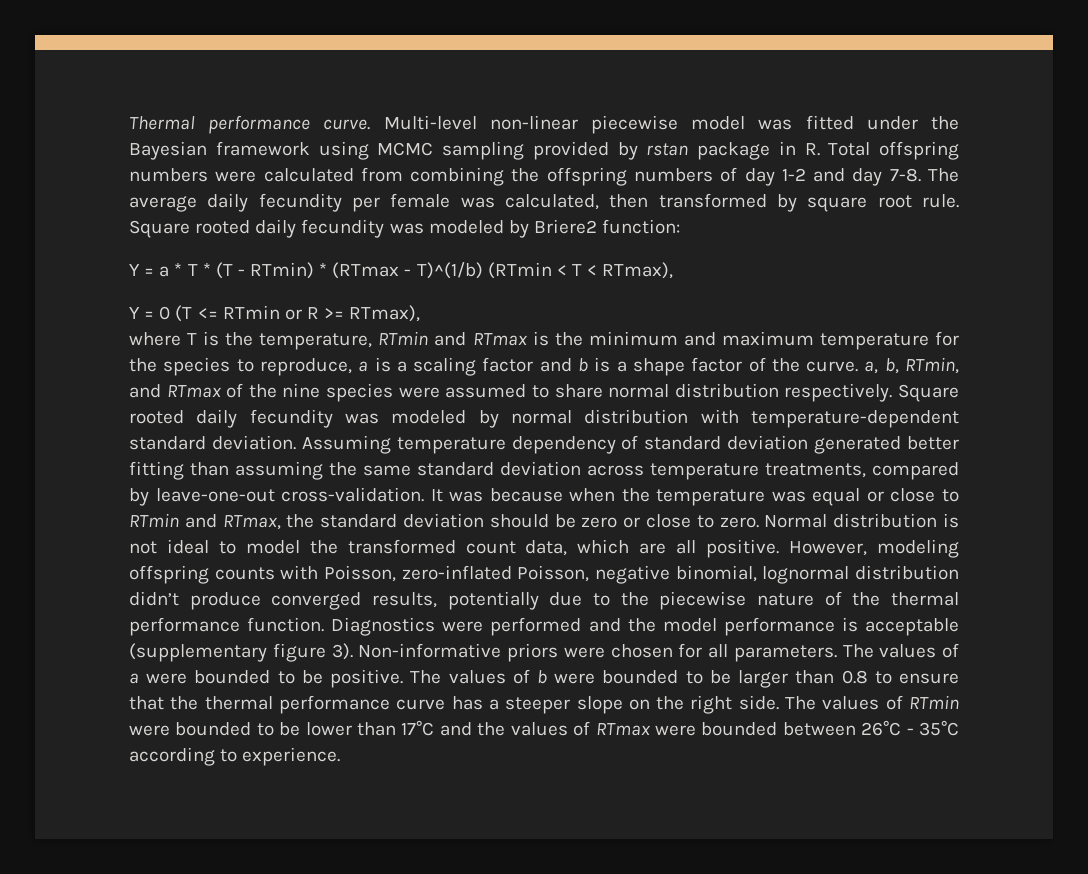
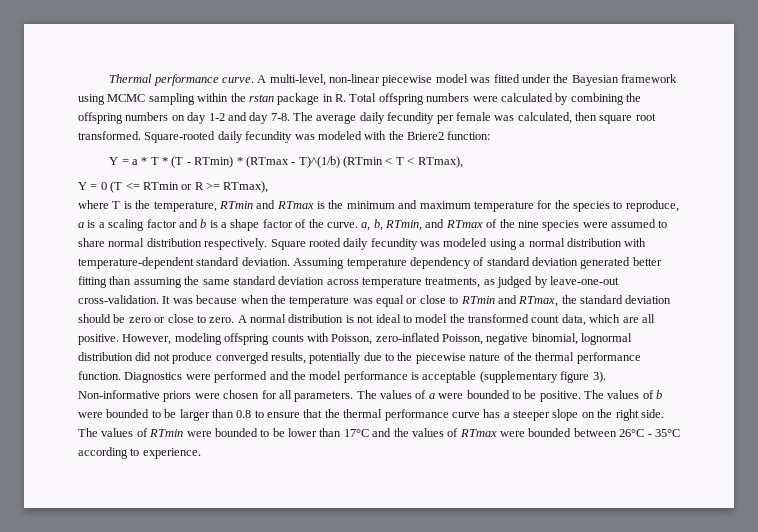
[383,115,477,130] Multi-level -> [257,74,326,86] A multi-level,
[532,141,638,160] provided by -> [197,93,246,102] within the
[360,167,403,182] from -> [555,93,569,105] by
[720,167,738,182] of -> [171,115,185,121] on
[658,193,960,212] [129,219,529,238] transformed by square root rule. Square rooted daily fecundity was modeled by -> [599,113,656,124] [78,131,404,143] square root transformed. Square-rooted daily fecundity was modeled with the
[478,410,499,428] by -> [489,239,526,250] using a
[872,462,959,480] compared -> [483,276,533,288] as judged
[764,514,828,528] Normal -> [237,314,286,323] A normal
[129,591,179,606] didn’t -> [135,352,170,361] did not

